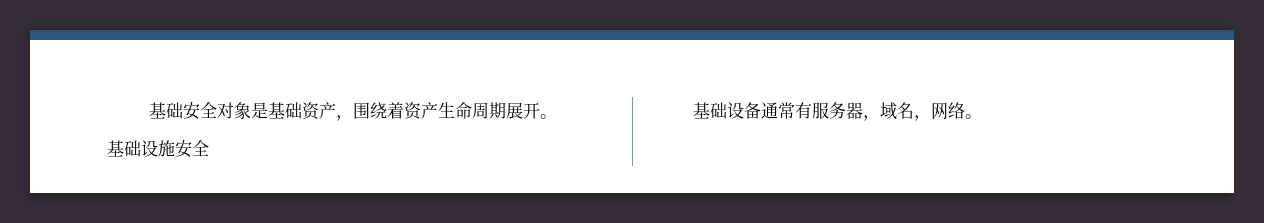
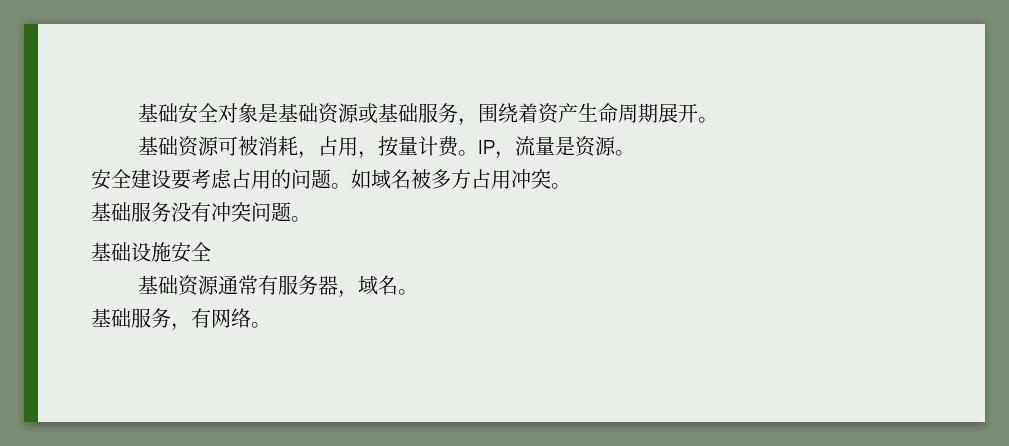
[318,102,336,119] 产 -> [337,103,458,124] 源或基础服务
(557, 116) none -> [137,136,635,159] [91,169,571,190] [91,202,311,222] // 基础资源可被消耗，占用，按量计费。IP，流量是资源。 // 安全建设要考虑占用的问题。如域名被多方占用冲突。 // 基础服务没有冲突问题。
[726,102,761,119] 设备 -> [177,275,219,296] 资源
[913,115,931,121] ， -> [397,289,418,295] [91,308,211,331] 。 // 基础服务，有

